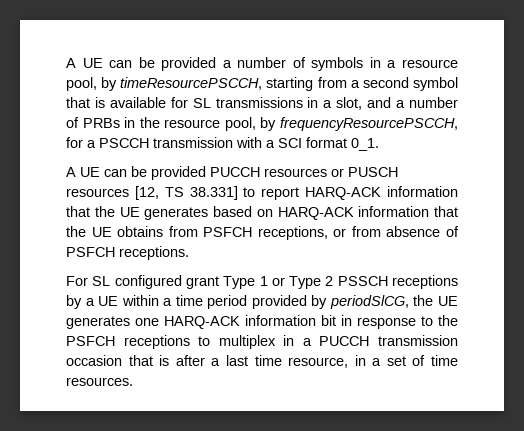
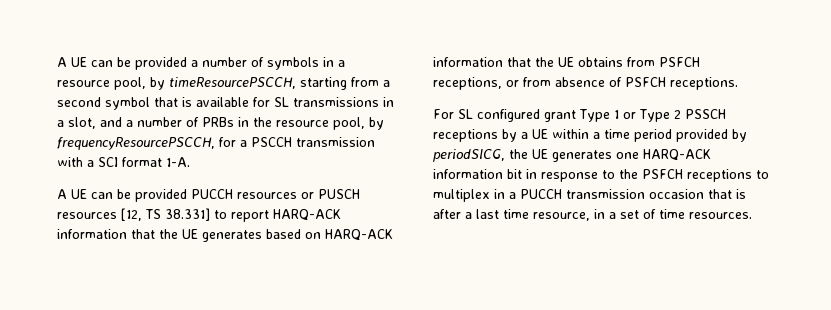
[351,138,379,151] 0_1. -> [166,157,190,167] 1-A.

